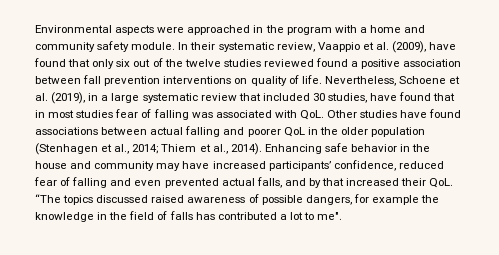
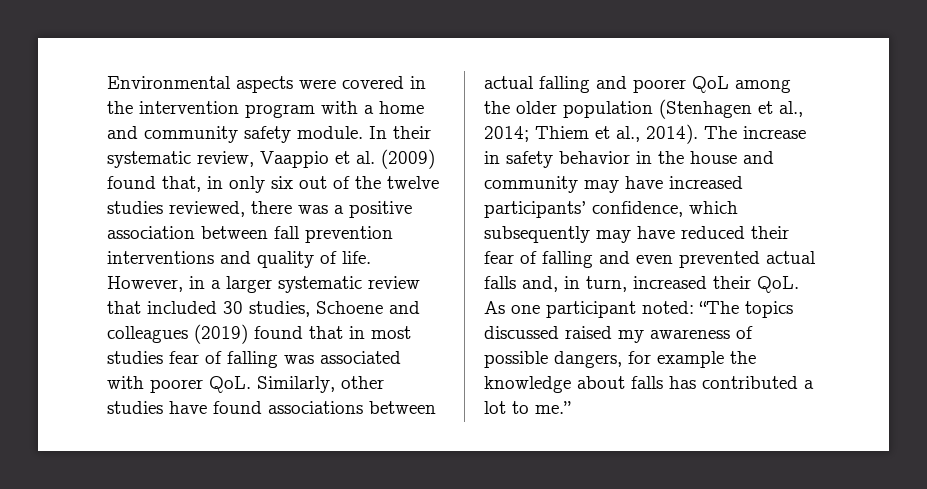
[187,25,284,35] approached in the -> [342,76,426,89] [107,101,239,114] covered in the intervention
[392,41,457,53] [34,58,91,67] (2009), have found that -> [381,149,435,169] [107,176,223,192] (2009) found that, in
[263,58,349,67] reviewed found -> [169,201,328,217] reviewed, there was
[234,78,248,84] on -> [220,251,251,264] and
[324,76,461,86] [35,92,86,104] Nevertheless, Schoene et al. (2019), -> [107,276,183,292] However,
[111,93,140,103] large -> [226,276,272,293] larger
[370,93,398,101] have -> [316,301,420,314] [107,324,248,344] Schoene and colleagues (2019)
[299,110,358,120] QoL. Other -> [150,376,384,393] poorer QoL. Similarly, other
[307,127,318,135] in -> [735,79,791,93] among
[264,143,348,154] Enhancing safe -> [704,126,806,139] [484,151,553,168] The increase in safety
[398,161,444,169] reduced -> [689,201,738,214] [484,226,789,243] which subsequently may have reduced their
[256,177,454,188] falls, and by that increased their QoL. -> [484,276,799,293] [484,301,694,318] falls and, in turn, increased their QoL. As one participant noted:
(185, 199) none -> [618,330,644,343] my
[97,211,168,220] in the field of -> [577,376,625,389] about
[317,212,343,220] me". -> [535,401,571,414] me.”

